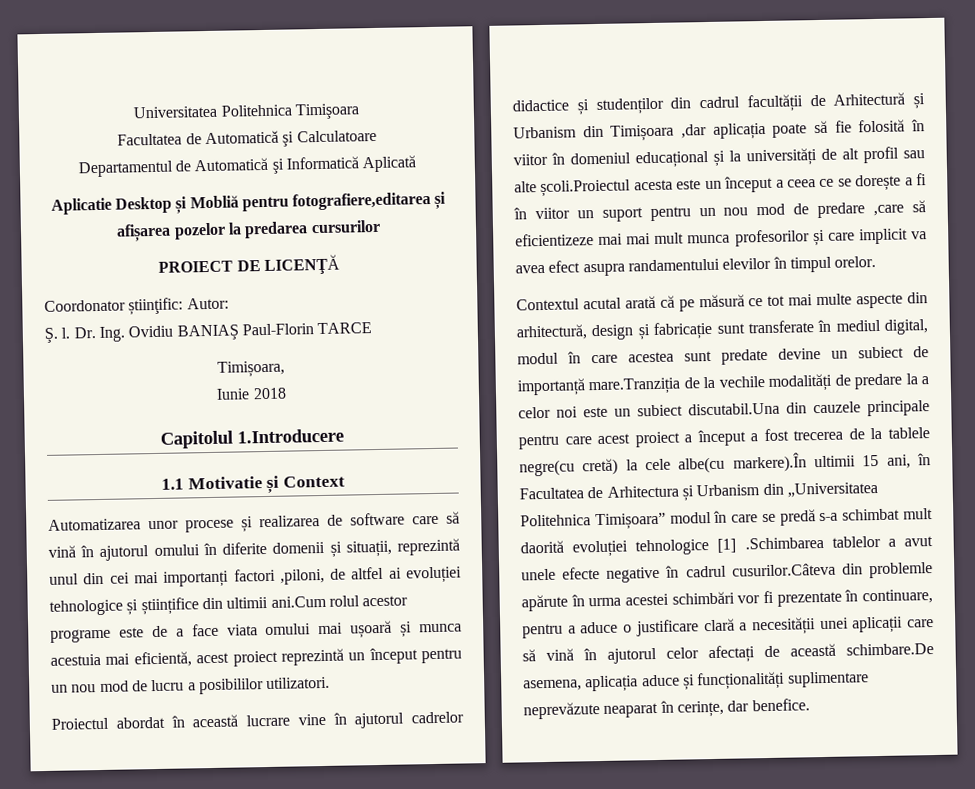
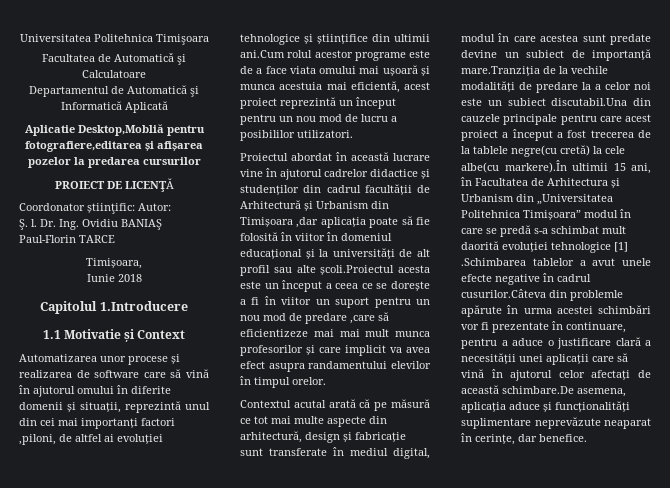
[114,195,239,214] Desktop și Mobliă -> [77,124,164,136] Desktop,Mobliă

